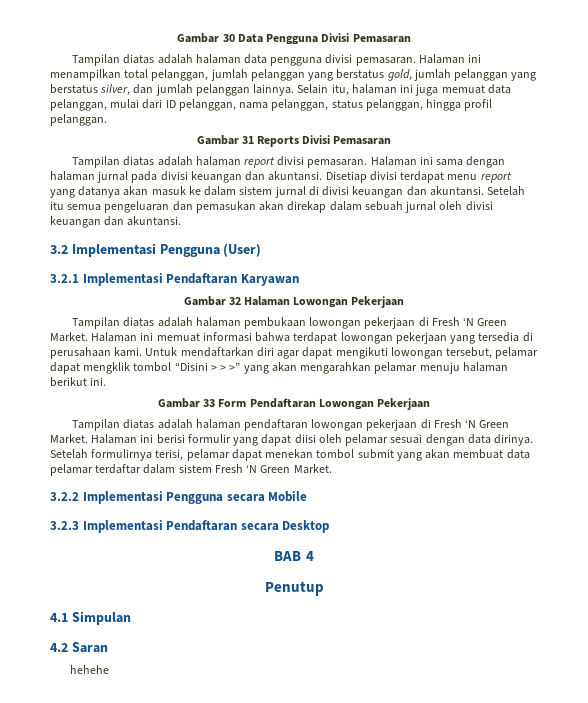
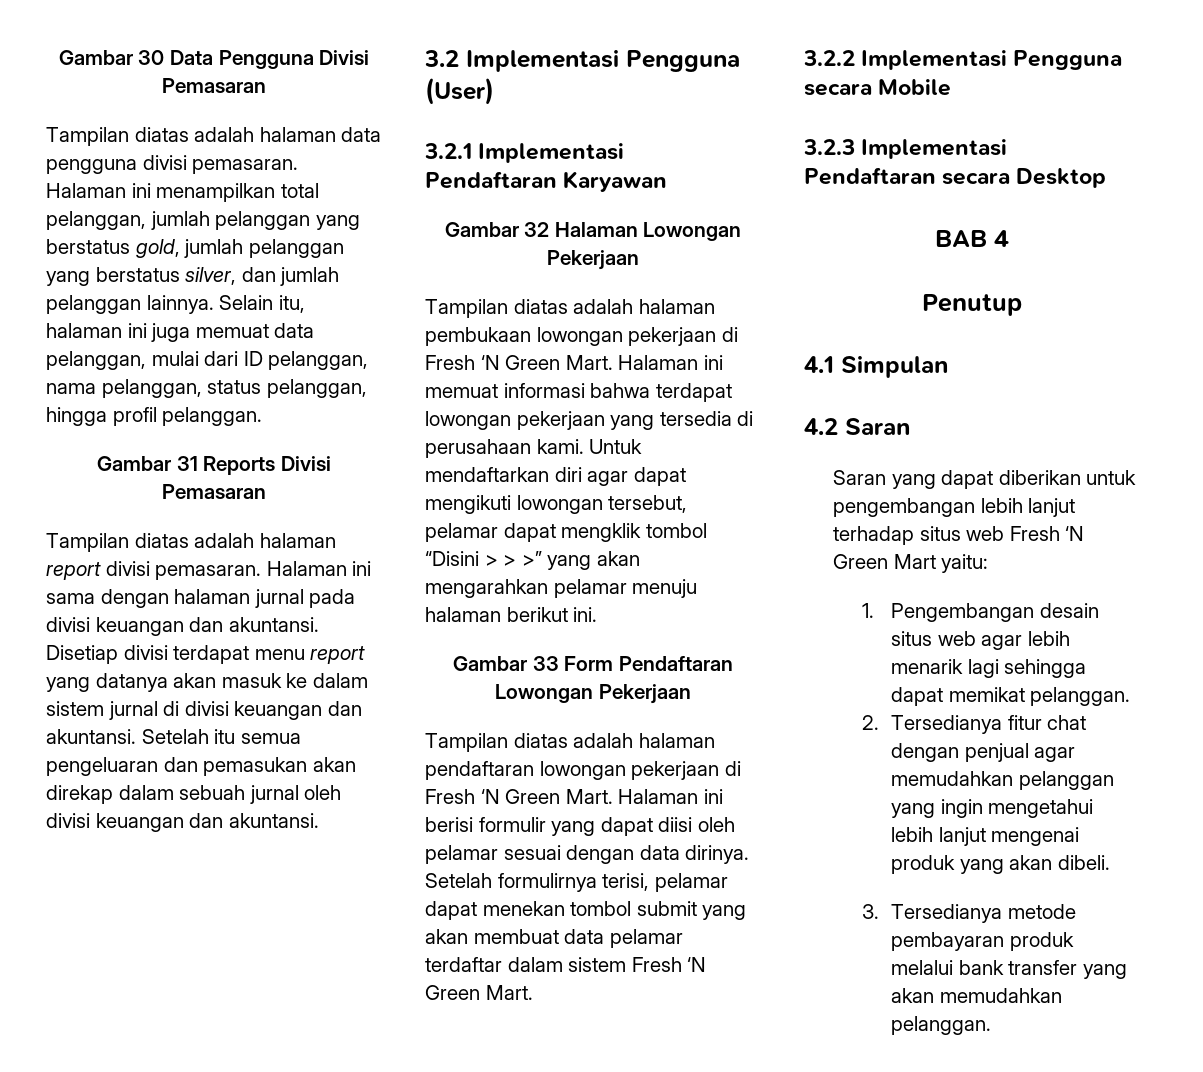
[50,332,88,342] Market. -> [565,355,613,370] Mart.
[50,434,88,444] Market. -> [565,789,613,804] Mart.
[293,464,332,474] Market. -> [485,985,533,1000] Mart.
[69,665,109,674] hehehe -> [833,470,1137,489] [833,498,1076,517] [833,526,1085,545] [833,554,989,573] [862,603,1099,622] [891,631,1070,650] [891,659,1087,678] [891,687,1131,706] [862,715,1087,734] [891,743,1076,762] [891,771,1114,790] [891,799,1094,818] [891,827,1080,846] [891,855,1110,874] [862,904,1076,923] [891,932,1074,951] [891,960,1127,979] [891,988,1062,1003] [891,1016,992,1035] Saran yang dapat diberikan untuk pengembangan lebih lanjut terhadap situs web Fresh ‘N Green Mart yaitu: // 1. Pengembangan desain situs web agar lebih menarik lagi sehingga dapat memikat pelanggan. // 2. Tersedianya fitur chat dengan penjual agar memudahkan pelanggan yang ingin mengetahui lebih lanjut mengenai produk yang akan dibeli. // 3. Tersedianya metode pembayaran produk melalui bank transfer yang akan memudahkan pelanggan.

